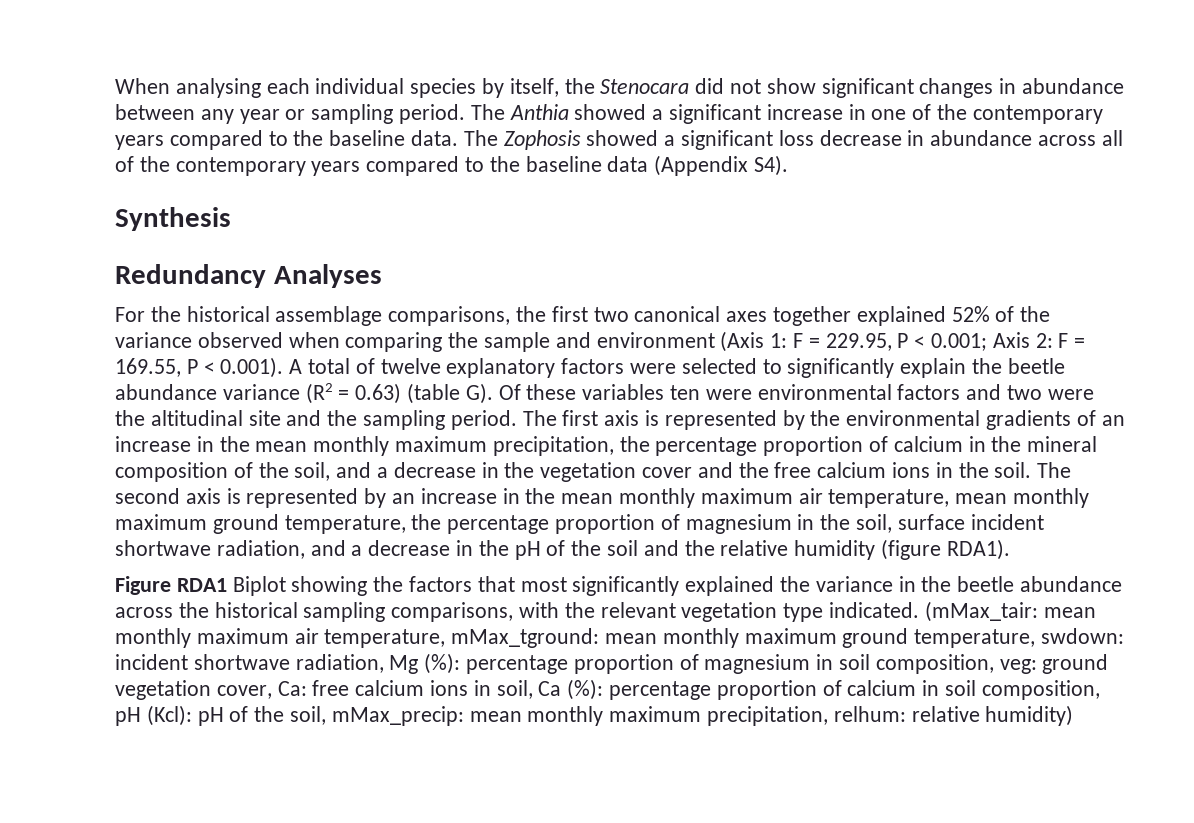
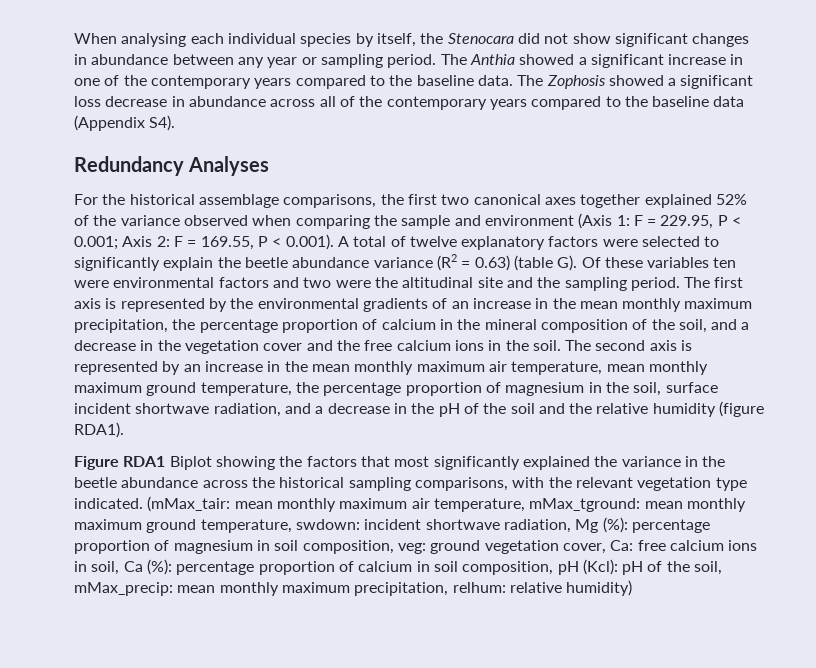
[115,207,231,231] // Synthesis -> (176, 123) none

